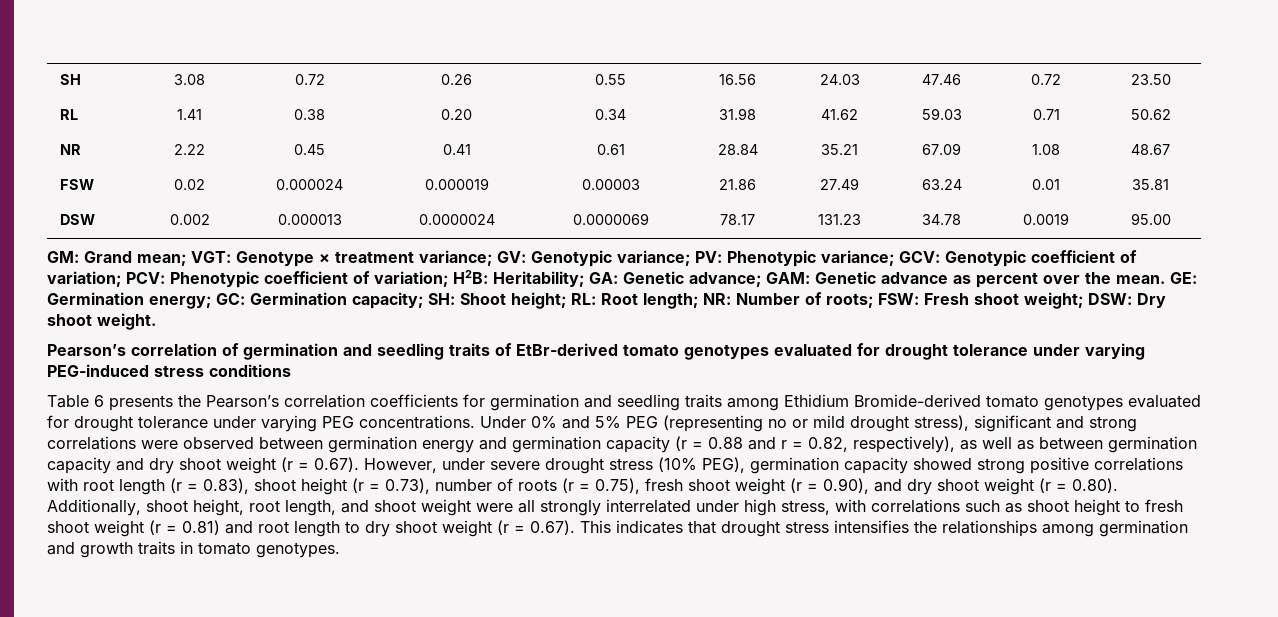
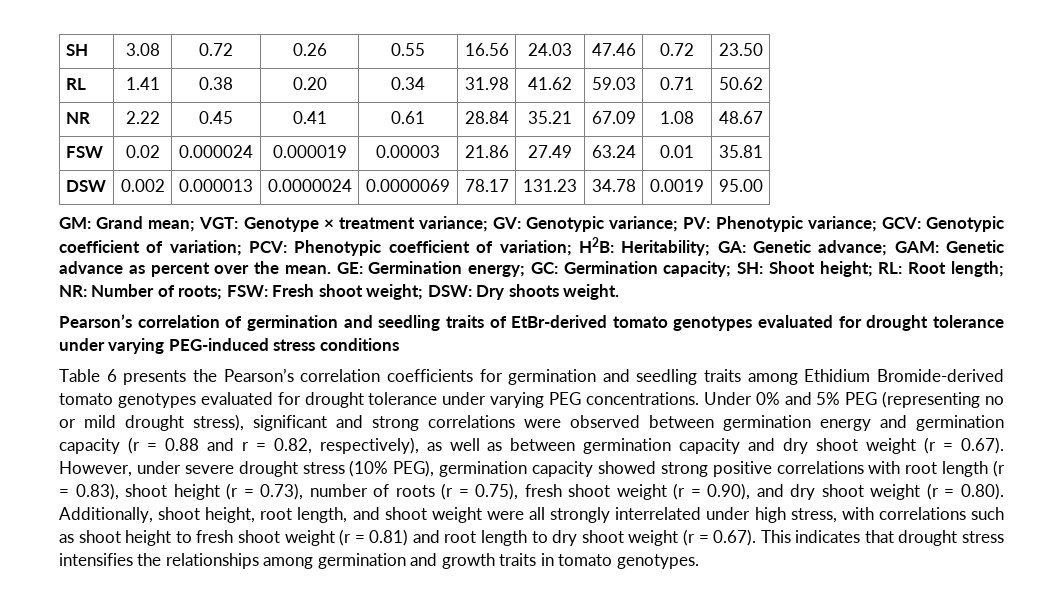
[47,314,92,326] shoot -> [508,284,559,297] shoots

